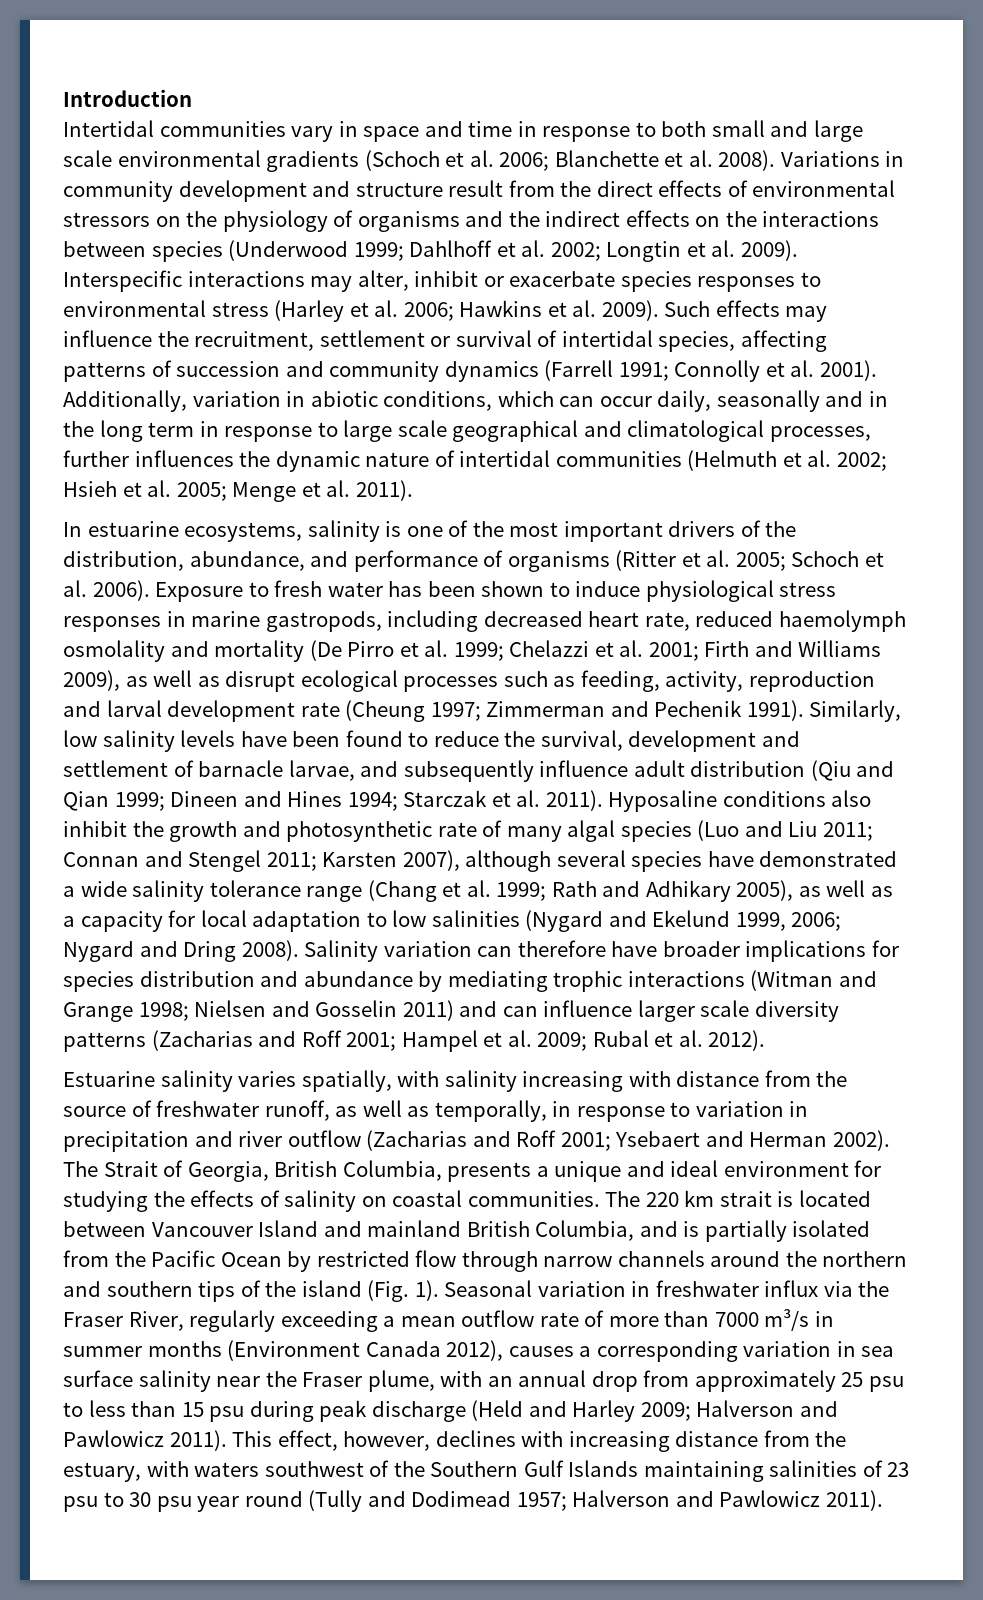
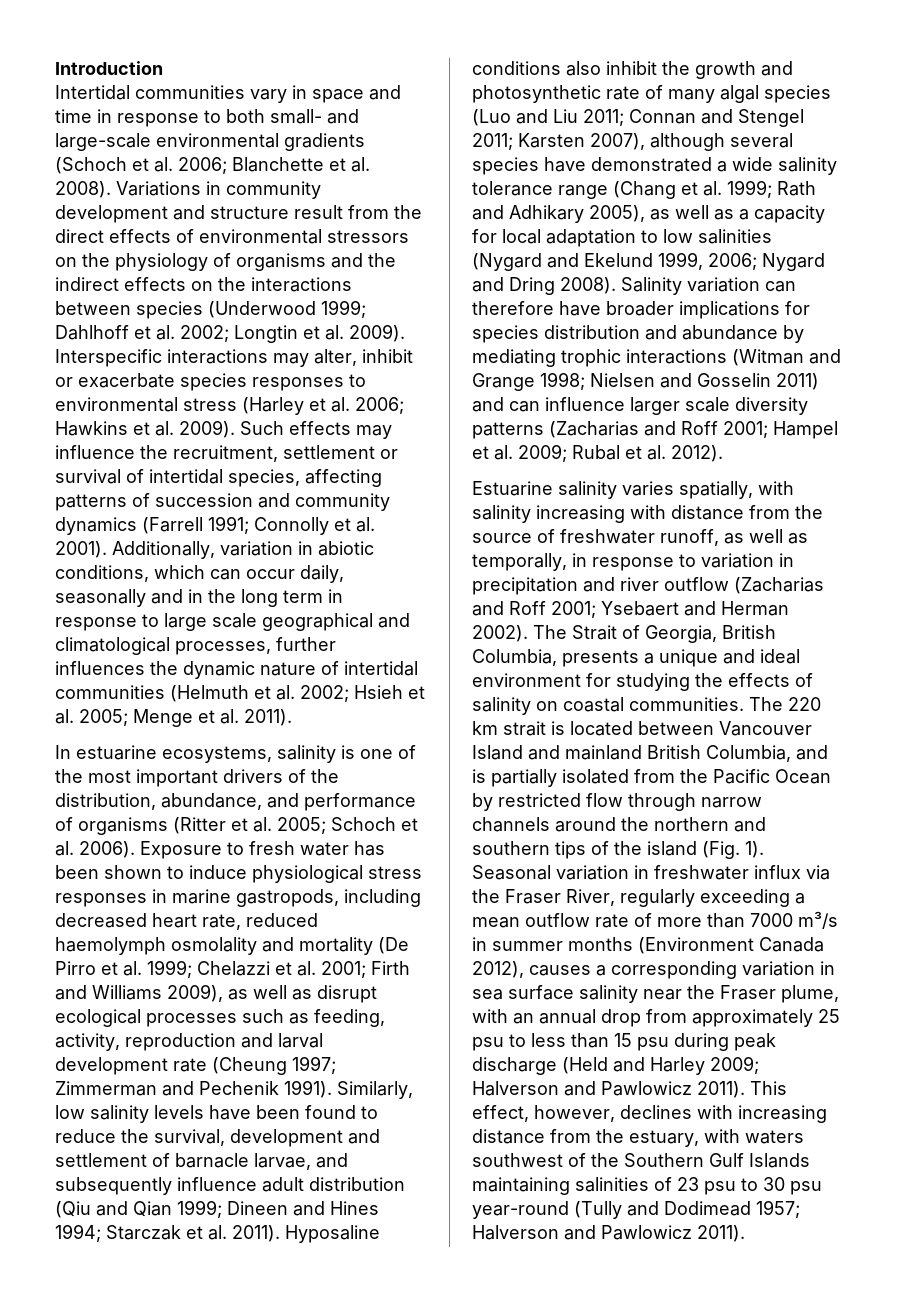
[711,120,863,142] [63,150,112,167] small and large scale -> [270,109,359,124] [55,133,151,151] small- and large-scale
[197,1491,303,1512] year round -> [472,1201,569,1219] year-round

